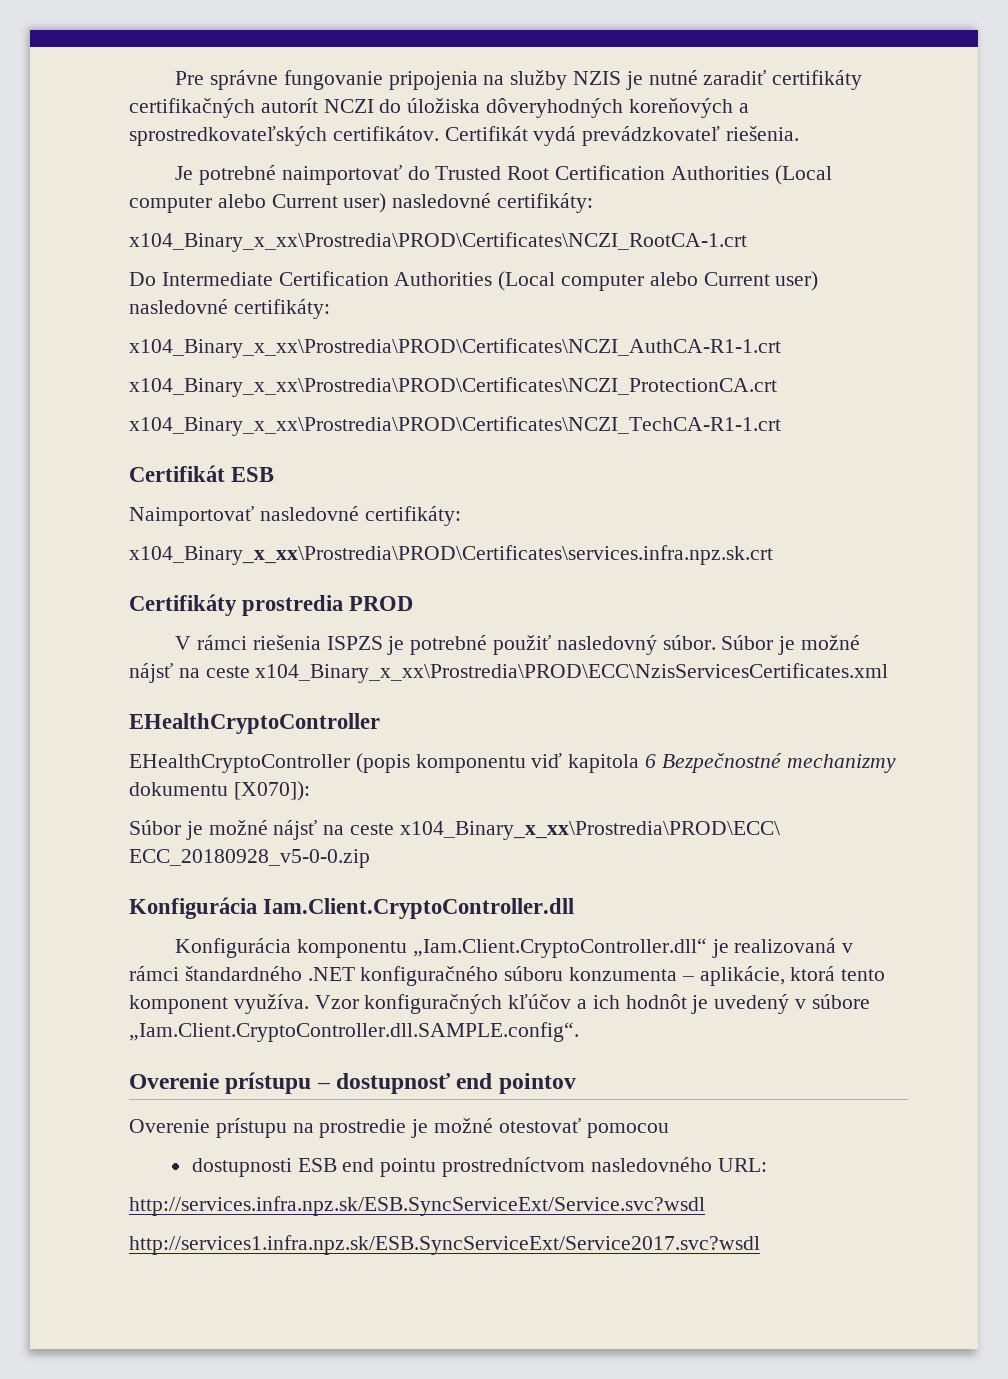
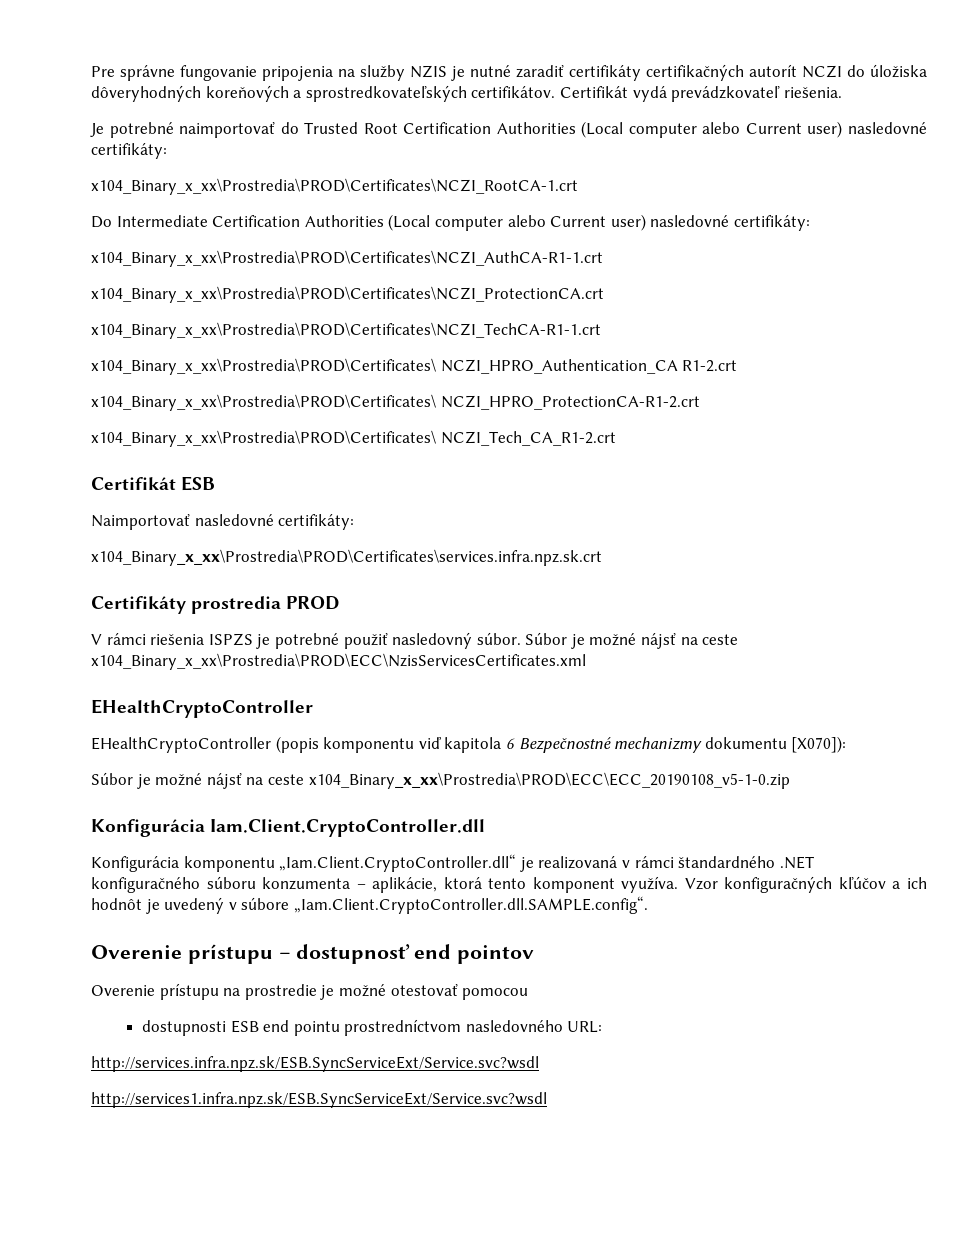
(781, 426) none -> [91,358,738,375] [91,394,700,411] [91,430,616,447] // x104_Binary_x_xx\Prostredia\PROD\Certificates\ NCZI_HPRO_Authentication_CA R1-2.crt // x104_Binary_x_xx\Prostredia\PROD\Certificates\ NCZI_HPRO_ProtectionCA-R1-2.crt // x104_Binary_x_xx\Prostredia\PROD\Certificates\ NCZI_Tech_CA_R1-2.crt
[399,821,780,840] [129,849,370,868] x104_Binary_x_xx\Prostredia\PROD\ECC\ ECC_20180928_v5-0-0.zip -> [308,772,790,789] x104_Binary_x_xx\Prostredia\PROD\ECC\ECC_20190108_v5-1-0.zip
[129,1235,760,1255] http://services1.infra.npz.sk/ESB.SyncServiceExt/Service2017.svc?wsdl -> [91,1092,547,1108] http://services1.infra.npz.sk/ESB.SyncServiceExt/Service.svc?wsdl

